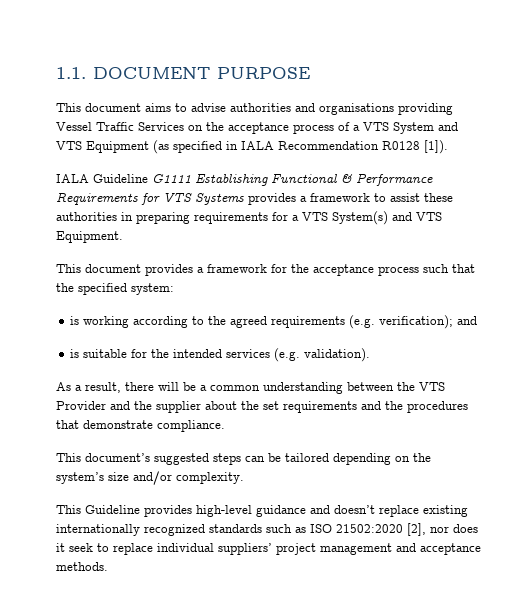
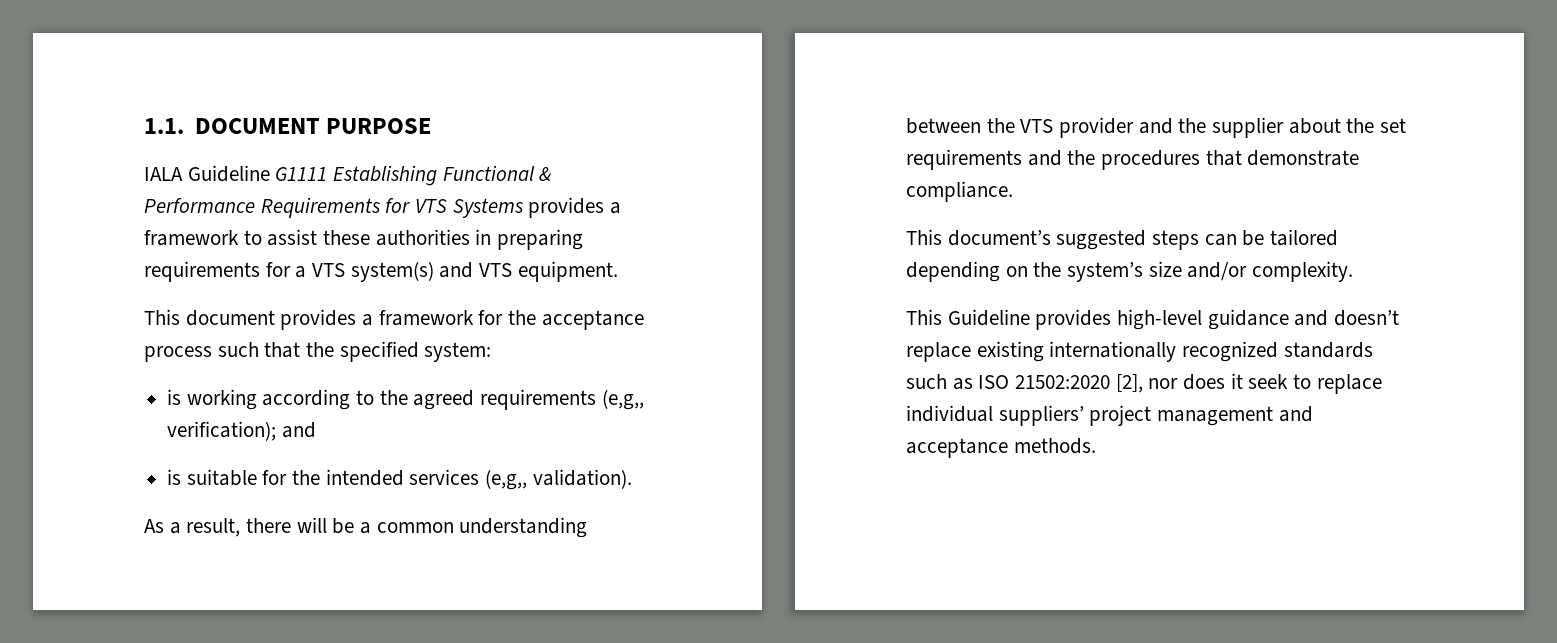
[56,103,453,115] [56,122,458,134] [56,140,448,154] // This document aims to advise authorities and organisations providing Vessel Traffic Services on the acceptance process of a VTS System and VTS Equipment (as specified in IALA Recommendation R0128 [1]). -> (432, 126) none
[332,211,442,225] [56,231,123,243] System(s) and VTS Equipment. -> [350,261,618,282] system(s) and VTS equipment.
[349,315,376,329] (e.g. -> [601,389,644,410] (e,g,,
[274,348,301,362] (e.g. -> [485,469,528,490] (e,g,,
[56,401,106,410] Provider -> [1059,117,1135,138] provider

